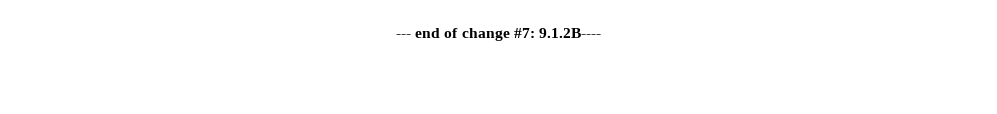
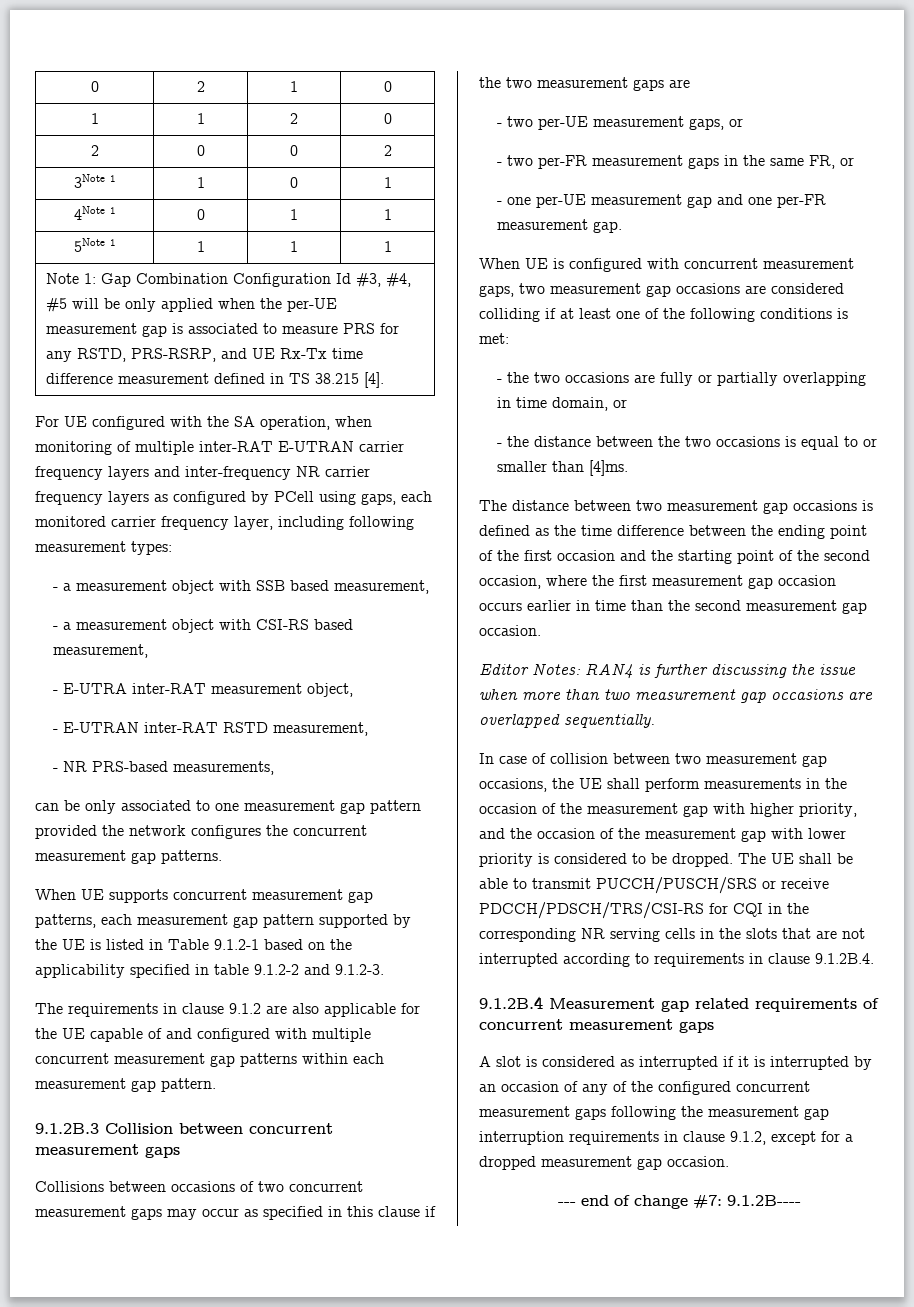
(396, 36) none -> [90,81,99,92] [196,81,205,92] [290,81,298,92] [383,81,392,92] [90,113,99,124] [196,113,205,124] [290,113,298,124] [383,113,392,124] [90,145,99,156] [196,145,205,156] [290,145,298,156] [383,145,392,156] [73,174,116,188] [196,177,205,188] [290,177,298,188] [383,177,392,188] [73,206,116,220] [196,209,205,220] [290,209,298,220] [383,209,392,220] [73,238,116,252] [196,241,205,252] [290,241,298,252] [383,241,392,252] [45,273,411,287] [45,298,337,312] [45,323,399,337] [45,348,363,362] [45,372,384,388] [35,416,372,430] [35,441,404,455] [35,466,370,480] [35,491,432,505] [35,516,414,530] [35,541,172,555] [52,580,429,594] [52,619,353,633] [52,644,148,658] [52,683,353,697] [52,722,368,736] [52,761,274,775] [35,800,421,814] [35,825,367,839] [35,850,222,864] [35,889,373,903] [35,914,411,928] [35,939,352,950] [35,964,384,978] [35,1003,420,1017] [35,1028,371,1042] [35,1053,384,1067] [35,1078,216,1092] [35,1123,333,1134] [35,1144,180,1158] [35,1181,363,1192] [35,1206,436,1220] [479,77,690,91] [496,116,743,130] [496,155,854,169] [496,194,826,208] [496,219,622,233] [479,258,854,272] [479,283,844,297] [479,308,848,322] [479,333,509,344] [496,372,866,386] [496,397,627,411] [496,436,877,450] [496,460,628,476] [479,500,873,514] [479,525,867,539] [479,550,870,564] [479,575,836,589] [479,600,867,614] [479,625,541,636] [479,663,856,679] [479,689,873,703] [479,714,655,728] [479,753,827,767] [479,778,847,792] [479,803,857,817] [479,828,846,842] [479,853,853,867] [479,877,829,894] [479,902,809,919] [479,928,865,942] [479,953,874,967] [479,996,879,1012] [479,1019,714,1033] [479,1056,872,1070] [479,1081,810,1095] [479,1106,829,1120] [479,1131,853,1145] [479,1156,729,1170] 0 | 2 | 1 | 0 // 1 | 1 | 2 | 0 // 2 | 0 | 0 | 2 // 3Note 1 | 1 | 0 | 1 // 4Note 1 | 0 | 1 | 1 // 5Note 1 | 1 | 1 | 1 // Note 1: Gap Combination Configuration Id #3, #4, #5 will be only applied when the per-UE measurement gap is associated to measure PRS for any RSTD, PRS-RSRP, and UE Rx-Tx time difference measurement defined in TS 38.215 [4]. // For UE configured with the SA operation, when monitoring of multiple inter-RAT E-UTRAN carrier frequency layers and inter-frequency NR carrier frequency layers as configured by PCell using gaps, each monitored carrier frequency layer, including following measurement types: // - a measurement object with SSB based measurement, // - a measurement object with CSI-RS based measurement, // - E-UTRA inter-RAT measurement object, // - E-UTRAN inter-RAT RSTD measurement, // - NR PRS-based measurements, // can be only associated to one measurement gap pattern provided the network configures the concurrent measurement gap patterns. // When UE supports concurrent measurement gap patterns, each measurement gap pattern supported by the UE is listed in Table 9.1.2-1 based on the applicability specified in table 9.1.2-2 and 9.1.2-3. // The requirements in clause 9.1.2 are also applicable for the UE capable of and configured with multiple concurrent measurement gap patterns within each measurement gap pattern. // 9.1.2B.3 Collision between concurrent measurement gaps // Collisions between occasions of two concurrent measurement gaps may occur as specified in this clause if the two measurement gaps are // - two per-UE measurement gaps, or // - two per-FR measurement gaps in the same FR, or // - one per-UE measurement gap and one per-FR measurement gap. // When UE is configured with concurrent measurement gaps, two measurement gap occasions are considered colliding if at least one of the following conditions is met: // - the two occasions are fully or partially overlapping in time domain, or // - the distance between the two occasions is equal to or smaller than [4]ms. // The distance between two measurement gap occasions is defined as the time difference between the ending point of the first occasion and the starting point of the second occasion, where the first measurement gap occasion occurs earlier in time than the second measurement gap occasion. // Editor Notes: RAN4 is further discussing the issue when more than two measurement gap occasions are overlapped sequentially. // In case of collision between two measurement gap occasions, the UE shall perform measurements in the occasion of the measurement gap with higher priority, and the occasion of the measurement gap with lower priority is considered to be dropped. The UE shall be able to transmit PUCCH/PUSCH/SRS or receive PDCCH/PDSCH/TRS/CSI-RS for CQI in the corresponding NR serving cells in the slots that are not interrupted according to requirements in clause 9.1.2B.4. // 9.1.2B.4 Measurement gap related requirements of concurrent measurement gaps // A slot is considered as interrupted if it is interrupted by an occasion of any of the configured concurrent measurement gaps following the measurement gap interruption requirements in clause 9.1.2, except for a dropped measurement gap occasion. //

